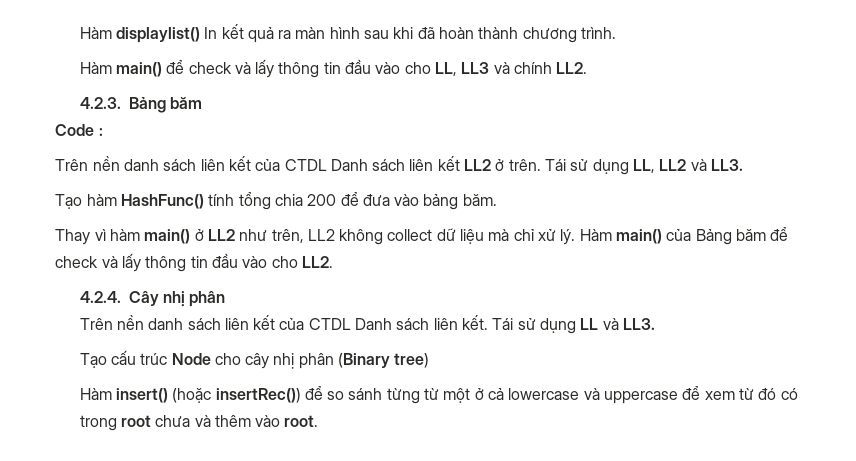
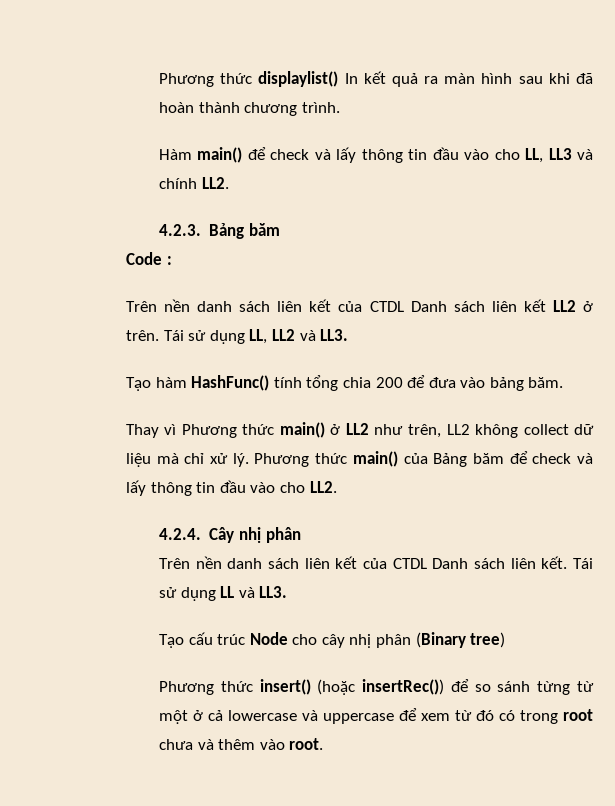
[79,27,112,39] Hàm -> [158,73,253,87] Phương thức
[109,229,140,241] hàm -> [181,424,275,438] Phương thức
[579,229,612,241] Hàm -> [254,453,348,467] Phương thức
[79,388,112,400] Hàm -> [158,681,253,695] Phương thức

